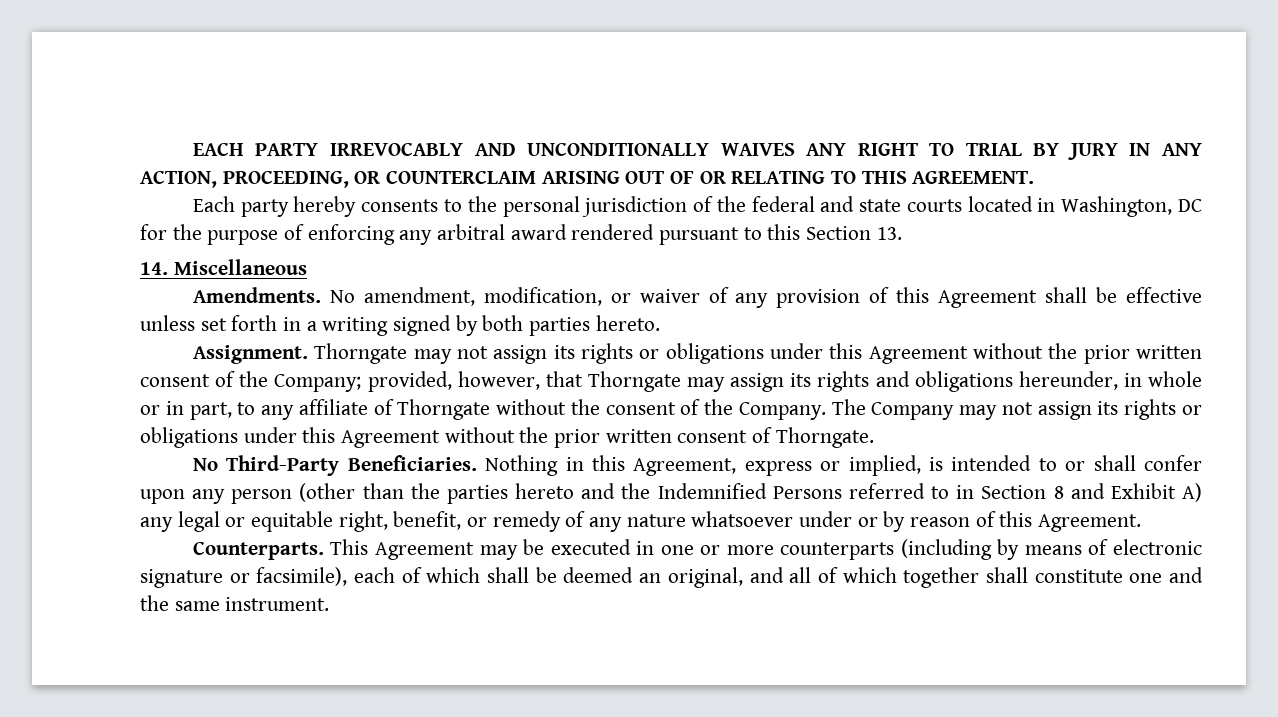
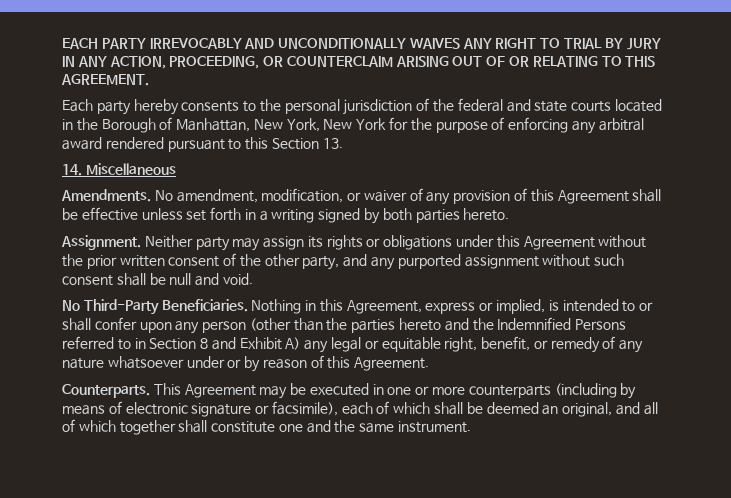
[1061,196,1202,217] Washington, DC -> [76,117,387,133] the Borough of Manhattan, New York, New York
[314,343,488,364] Thorngate may not -> [144,235,261,251] Neither party may
[274,371,1202,392] [140,399,1203,420] [140,427,874,448] Company; provided, however, that Thorngate may assign its rights and obligations hereunder, in whole or in part, to any affiliate of Thorngate without the consent of the Company. The Company may not assign its rights or obligations under this Agreement without the prior written consent of Thorngate. -> [264,254,625,270] [62,273,253,286] other party, and any purported assignment without such consent shall be null and void.

